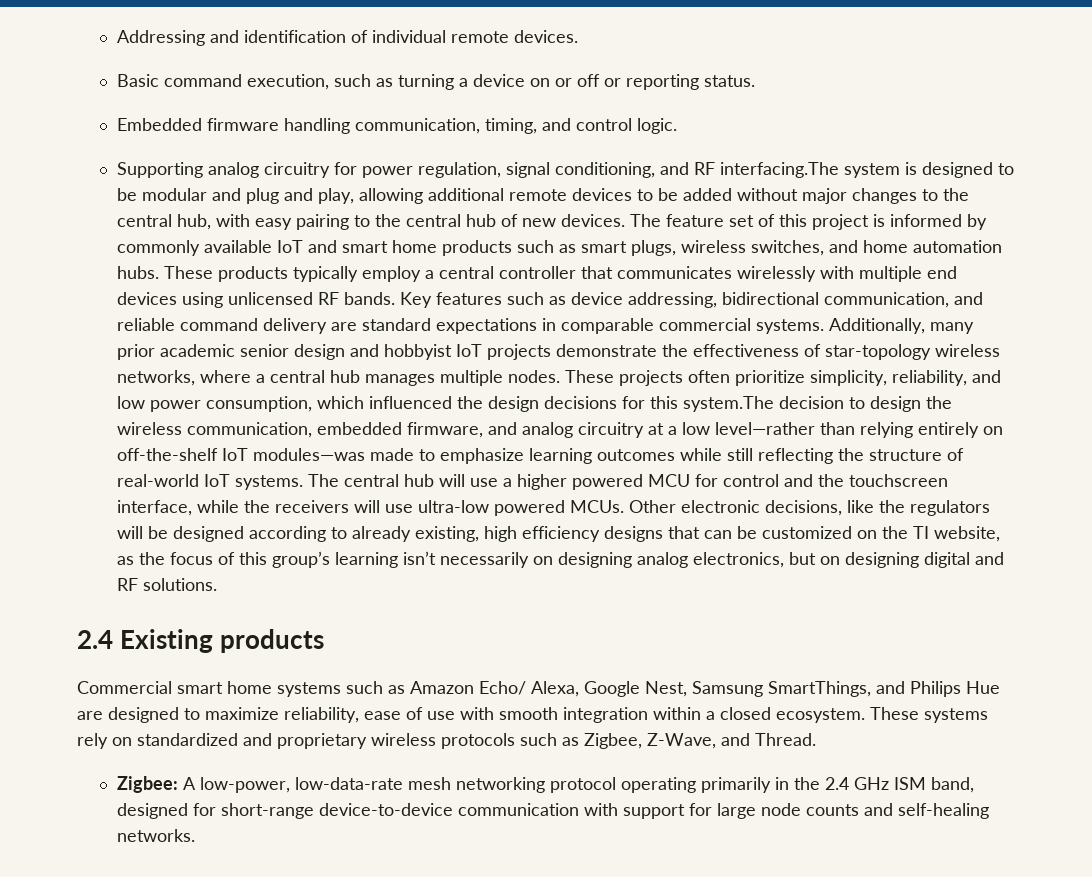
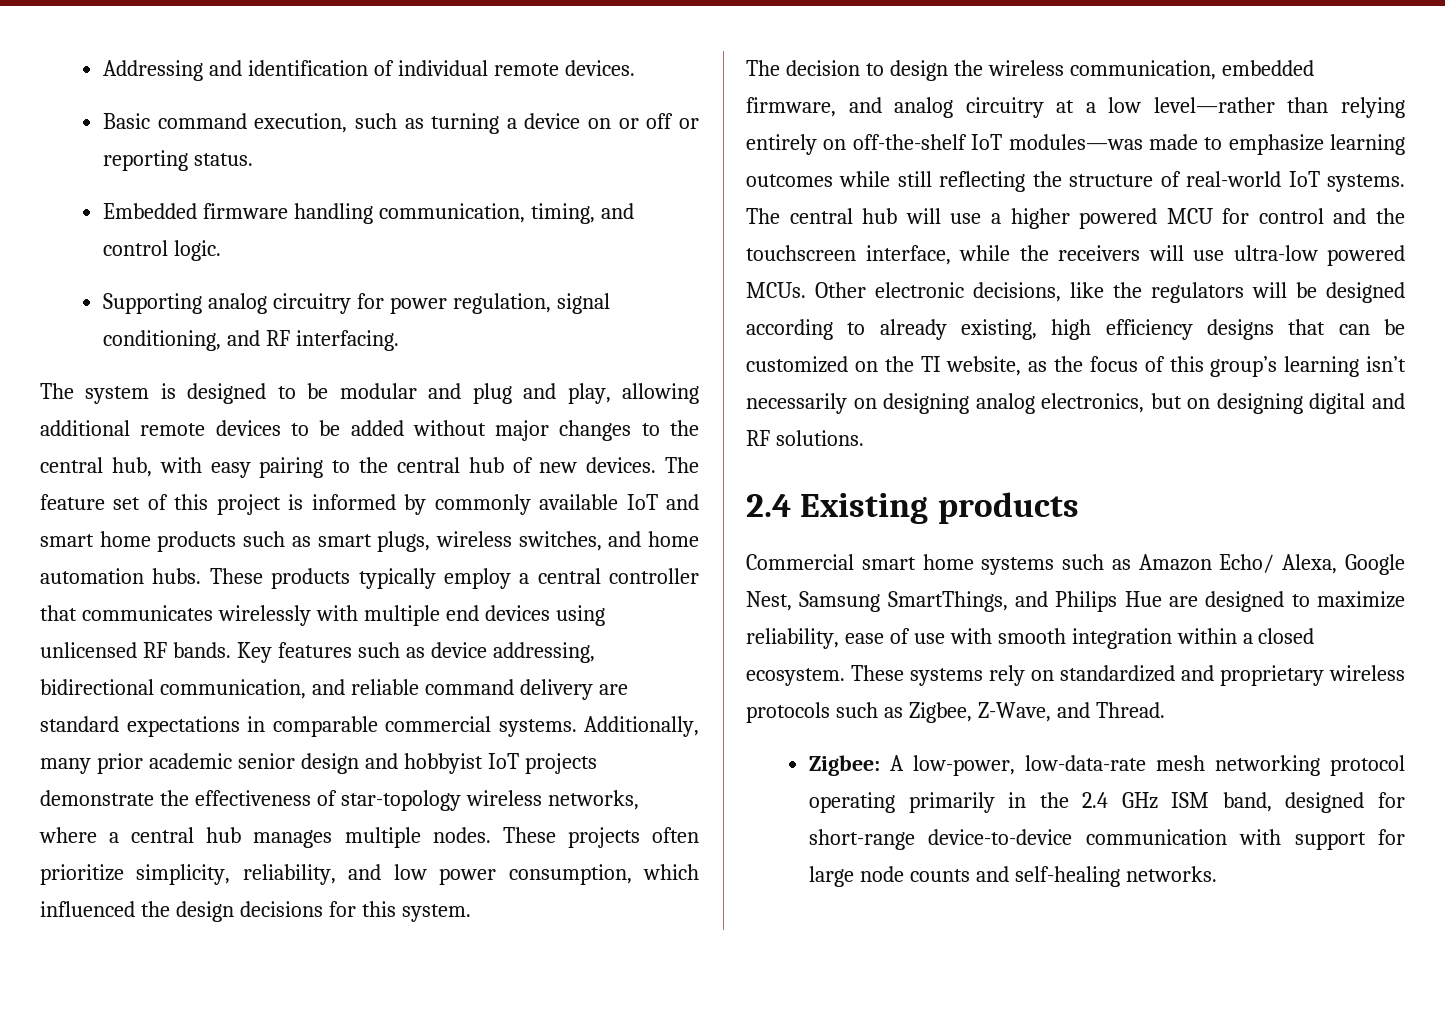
[719,162,839,178] interfacing.The -> [295,330,399,351] [40,383,74,399] interfacing. // The
[682,396,774,412] system.The -> [401,904,471,922] [746,60,780,76] system. // The

